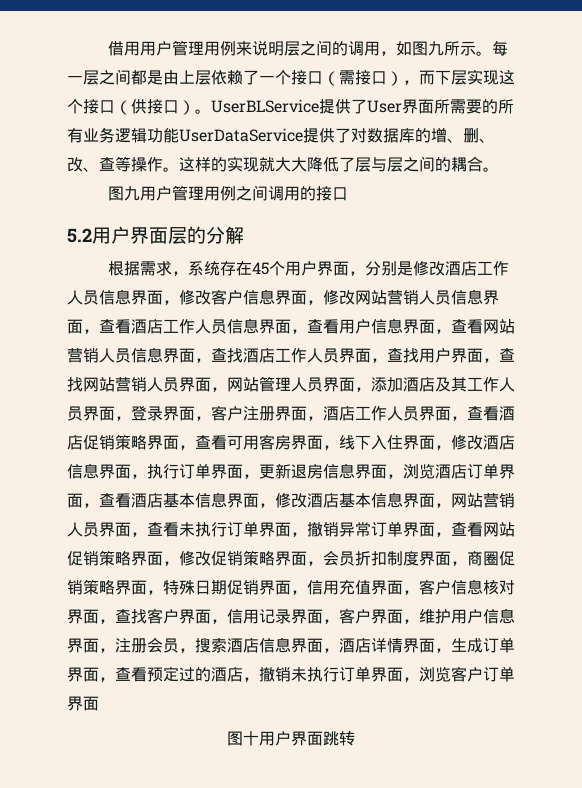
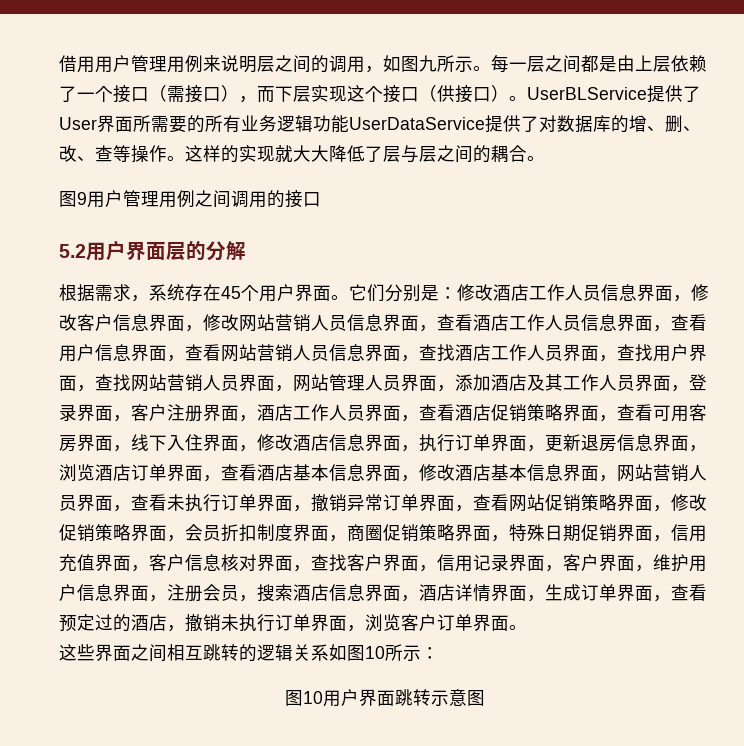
[124,186,141,201] 九 -> [77,192,87,205] 9
[349,261,414,276] ，分别是 -> [331,284,457,302] 。它们分别是：
[227,731,259,746] // 图十 -> [509,625,527,630] [59,644,439,662] [285,690,323,706] 。 // 这些界面之间相互跳转的逻辑关系如图10所示： // 图10
(355, 738) none -> [431,689,485,706] 示意图

